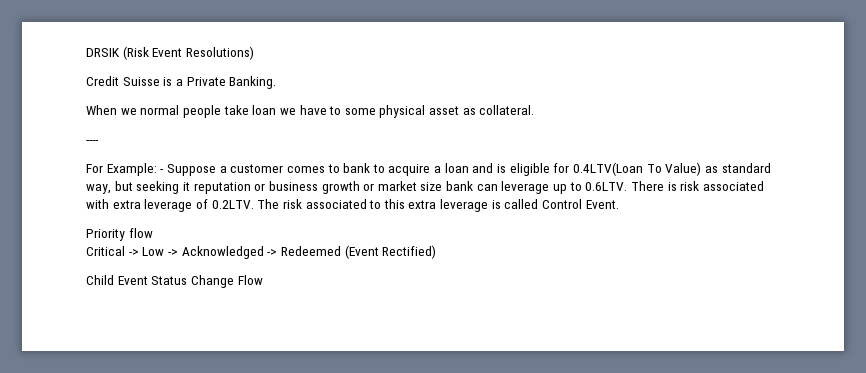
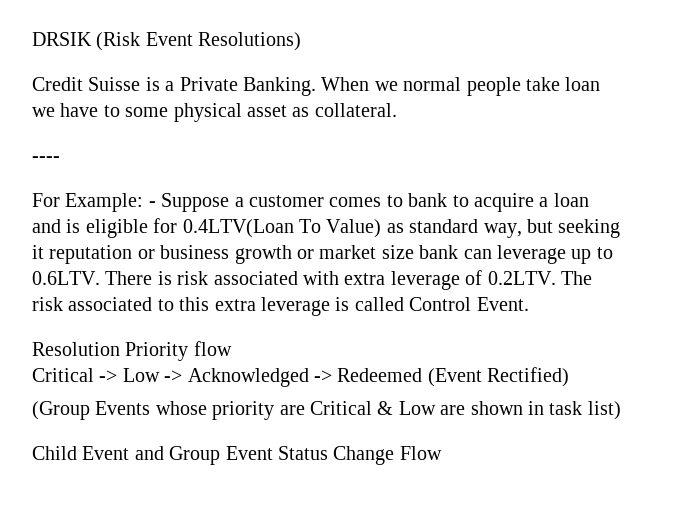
(277, 82) // -> (316, 86) none
(619, 204) none -> [32,342,120,356] Resolution
(437, 252) none -> [32,401,621,420] // (Group Events whose priority are Critical & Low are shown in task list)
(148, 280) none -> [134,446,273,465] and Group Event

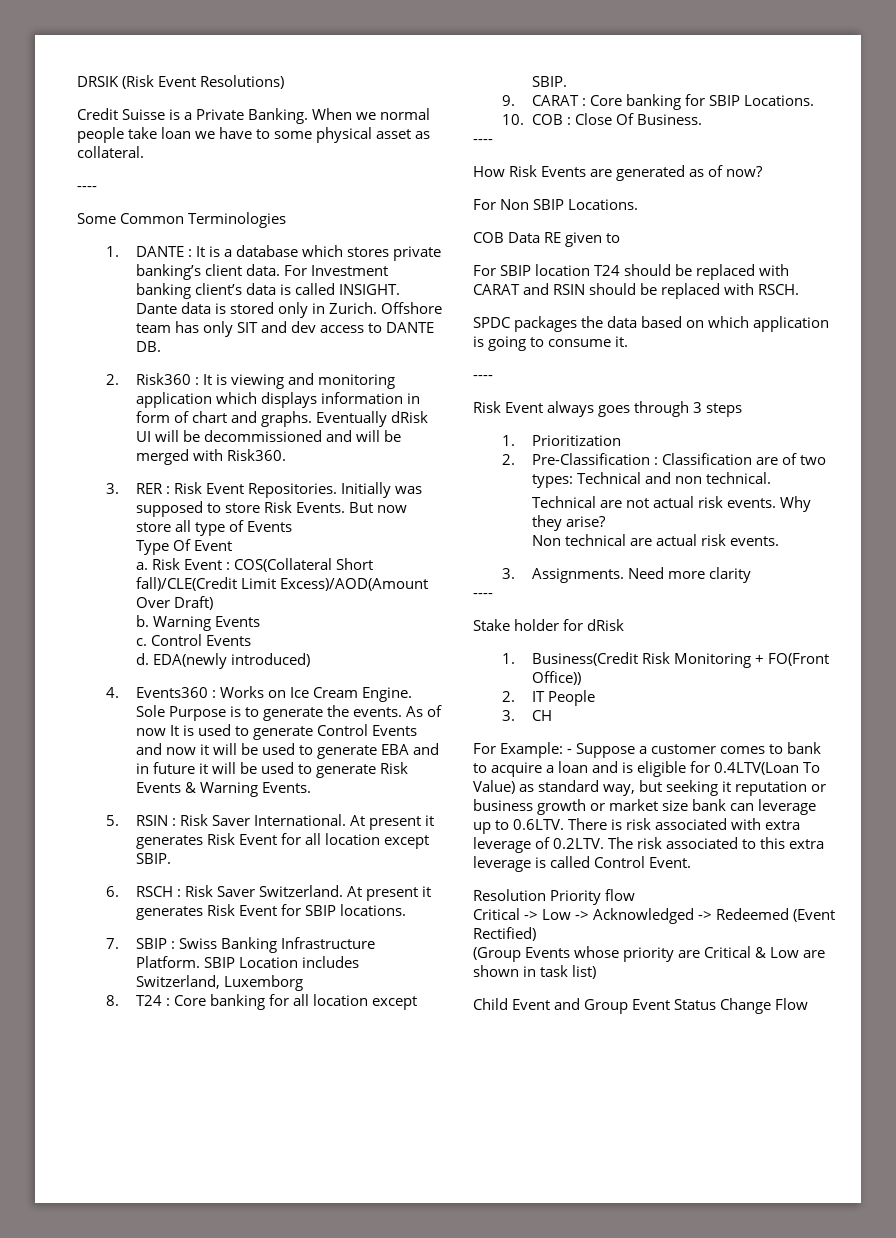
(60, 159) none -> [77,212,287,228] [106,245,441,261] [135,264,388,280] [135,283,400,299] [135,302,442,318] [135,321,434,337] [135,341,161,352] [106,373,395,389] [135,392,420,408] [135,411,428,427] [135,430,401,442] [135,449,286,465] [106,482,422,498] [135,501,407,517] [135,520,292,536] [135,539,232,555] [135,558,373,572] [135,577,428,591] [135,596,213,610] [135,615,260,631] [135,634,251,646] [135,653,310,669] [106,686,412,702] [135,705,442,721] [135,724,417,740] [135,743,440,759] [135,762,408,778] [135,782,311,797] [106,814,434,830] [135,833,429,849] [135,853,171,864] [106,885,431,901] [135,904,406,920] [106,937,375,953] [135,956,359,968] [135,975,303,991] [106,994,417,1010] [531,76,567,87] [502,94,814,110] [502,113,702,125] [473,139,493,144] [473,165,764,181] [473,199,639,210] [473,232,621,247] [473,264,790,280] [473,283,800,299] [473,316,830,332] [473,336,629,351] [473,375,493,380] [473,401,743,417] [502,435,621,446] [502,453,826,465] [531,472,771,488] [531,496,811,512] [531,515,606,531] [531,534,779,546] [502,567,751,583] [473,593,493,598] [473,619,625,631] [502,652,829,668] [531,671,581,685] [502,690,595,706] [502,710,552,721] // Some Common Terminologies // 1. DANTE : It is a database which stores private banking’s client data. For Investment banking client’s data is called INSIGHT. Dante data is stored only in Zurich. Offshore team has only SIT and dev access to DANTE DB. // 2. Risk360 : It is viewing and monitoring application which displays information in form of chart and graphs. Eventually dRisk UI will be decommissioned and will be merged with Risk360. // 3. RER : Risk Event Repositories. Initially was supposed to store Risk Events. But now store all type of Events // Type Of Event // a. Risk Event : COS(Collateral Short fall)/CLE(Credit Limit Excess)/AOD(Amount Over Draft) // b. Warning Events // c. Control Events // d. EDA(newly introduced) // 4. Events360 : Works on Ice Cream Engine. Sole Purpose is to generate the events. As of now It is used to generate Control Events and now it will be used to generate EBA and in future it will be used to generate Risk Events & Warning Events. // 5. RSIN : Risk Saver International. At present it generates Risk Event for all location except SBIP. // 6. RSCH : Risk Saver Switzerland. At present it generates Risk Event for SBIP locations. // 7. SBIP : Swiss Banking Infrastructure Platform. SBIP Location includes Switzerland, Luxemborg // 8. T24 : Core banking for all location except SBIP. // 9. CARAT : Core banking for SBIP Locations. // 10. COB : Close Of Business. // ---- // How Risk Events are generated as of now? // For Non SBIP Locations. // COB Data RE given to // For SBIP location T24 should be replaced with CARAT and RSIN should be replaced with RSCH. // SPDC packages the data based on which application is going to consume it. // ---- // Risk Event always goes through 3 steps // 1. Prioritization // 2. Pre-Classification : Classification are of two types: Technical and non technical. // Technical are not actual risk events. Why they arise? // Non technical are actual risk events. // 3. Assignments. Need more clarity // ---- // Stake holder for dRisk // 1. Business(Credit Risk Monitoring + FO(Front Office)) // 2. IT People // 3. CH

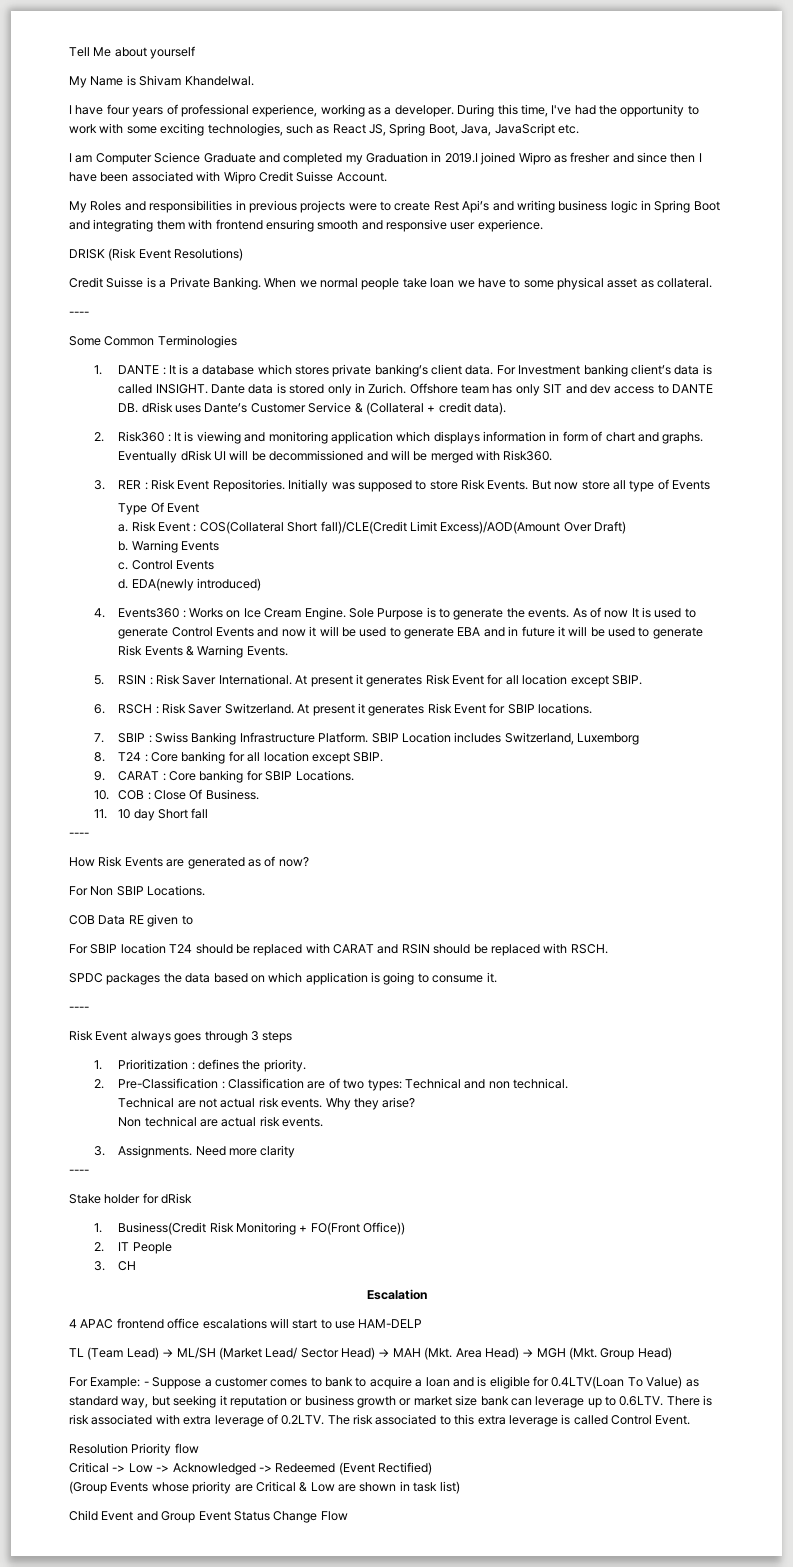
[77,76,119,87] DRSIK -> [69,46,196,59] [69,75,254,88] [69,104,699,117] [69,123,579,136] [69,152,702,165] [69,171,387,184] [69,200,720,213] [69,219,543,232] [69,249,105,259] Tell Me about yourself // My Name is Shivam Khandelwal. // I have four years of professional experience, working as a developer. During this time, I've had the opportunity to work with some exciting technologies, such as React JS, Spring Boot, Java, JavaScript etc. // I am Computer Science Graduate and completed my Graduation in 2019.I joined Wipro as fresher and since then I have been associated with Wipro Credit Suisse Account. // My Roles and responsibilities in previous projects were to create Rest Api’s and writing business logic in Spring Boot and integrating them with frontend ensuring smooth and responsive user experience. // DRISK
(161, 346) none -> [141,402,507,415] dRisk uses Dante’s Customer Service & (Collateral + credit data).
(702, 119) none -> [93,808,209,821] // 11. 10 day Short fall
(621, 440) none -> [191,1059,306,1072] : defines the priority.
(552, 715) none -> [366,1289,427,1300] [69,1318,423,1329] [69,1347,672,1360] // Escalation // 4 APAC frontend office escalations will start to use HAM-DELP // TL (Team Lead) → ML/SH (Market Lead/ Sector Head) → MAH (Mkt. Area Head) → MGH (Mkt. Group Head)

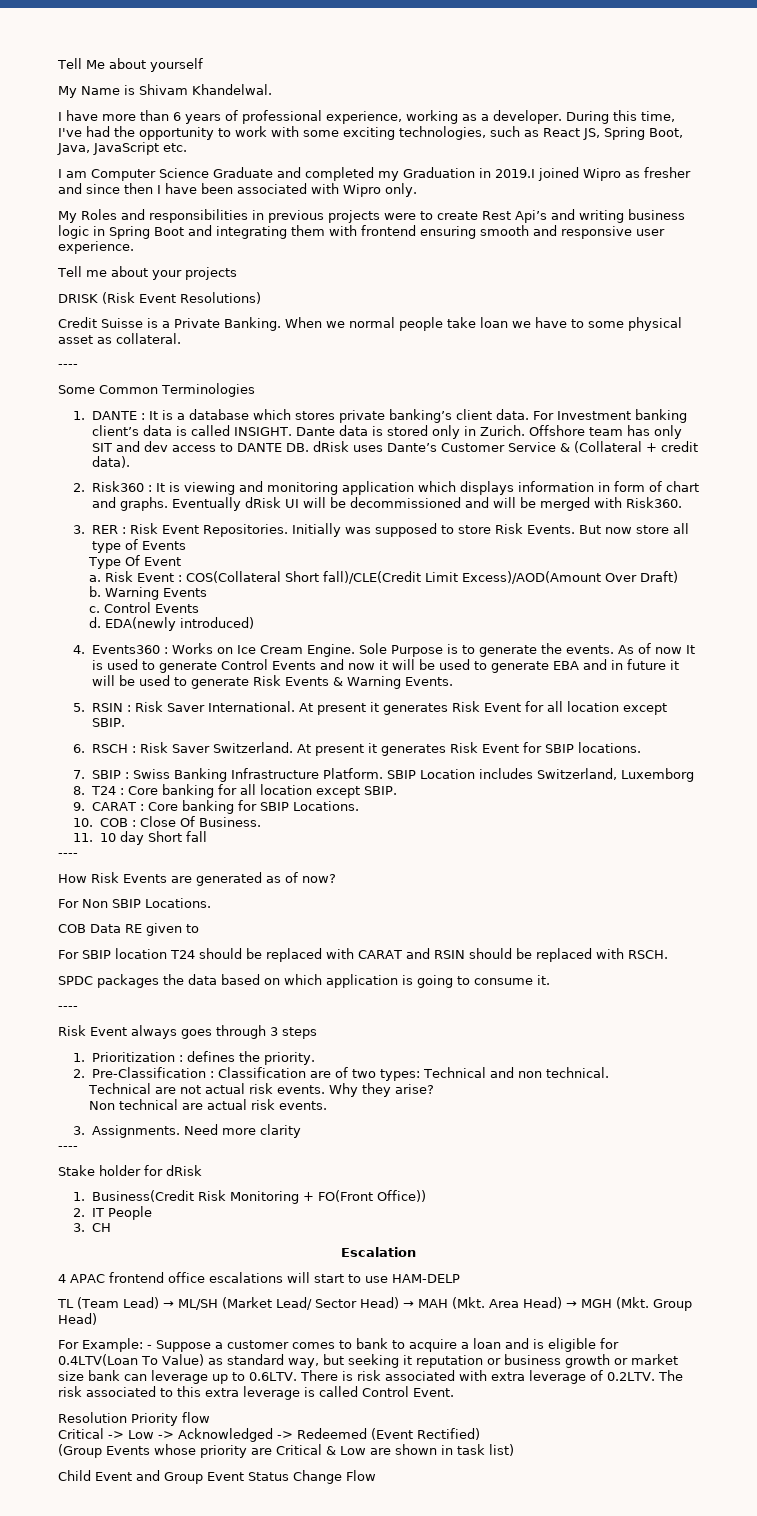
[106,104,130,115] four -> [102,110,181,121] more than 6
[258,171,387,182] Credit Suisse Account. -> [385,183,417,197] only.
(543, 225) none -> [57,266,237,280] // Tell me about your projects

